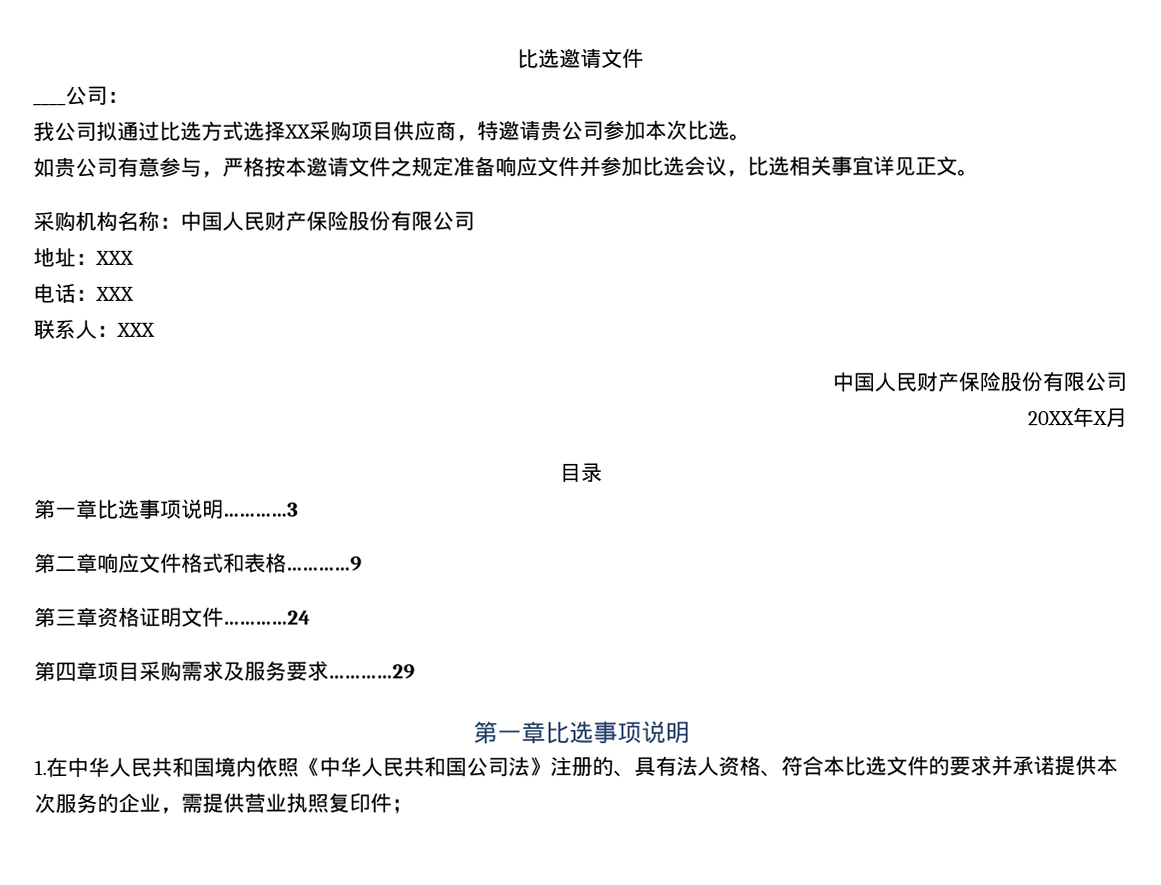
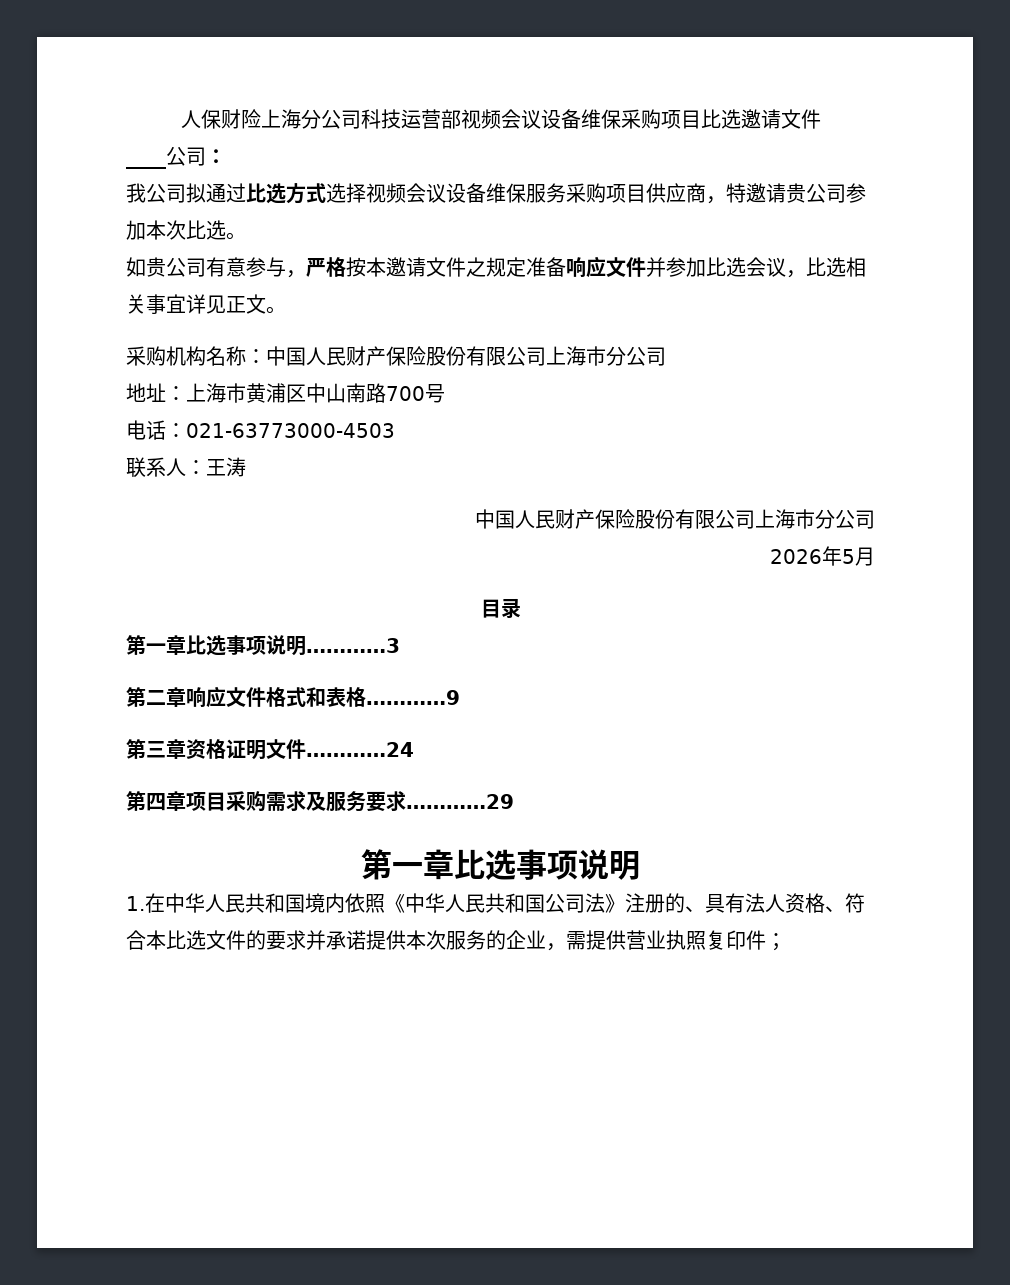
(516, 59) none -> [180,109,701,129] 人保财险上海分公司科技运营部视频会议设备维保采购项目
[284,124,311,139] XX -> [366,183,566,203] 视频会议设备维保服务
(475, 221) none -> [546,346,666,366] 上海市分公司
[95,250,134,265] XXX -> [186,383,445,403] 上海市黄浦区中山南路700号
[95,286,134,301] XXX -> [186,423,395,438] 021-63773000-4503
[116,322,155,337] [832,371,1127,393] [1027,407,1107,428] XXX // 中国人民财产保险股份有限公司 // 20XX年X -> [206,457,246,477] [475,509,875,529] [770,546,855,566] 王涛 // 中国人民财产保险股份有限公司上海市分公司 // 2026年5

